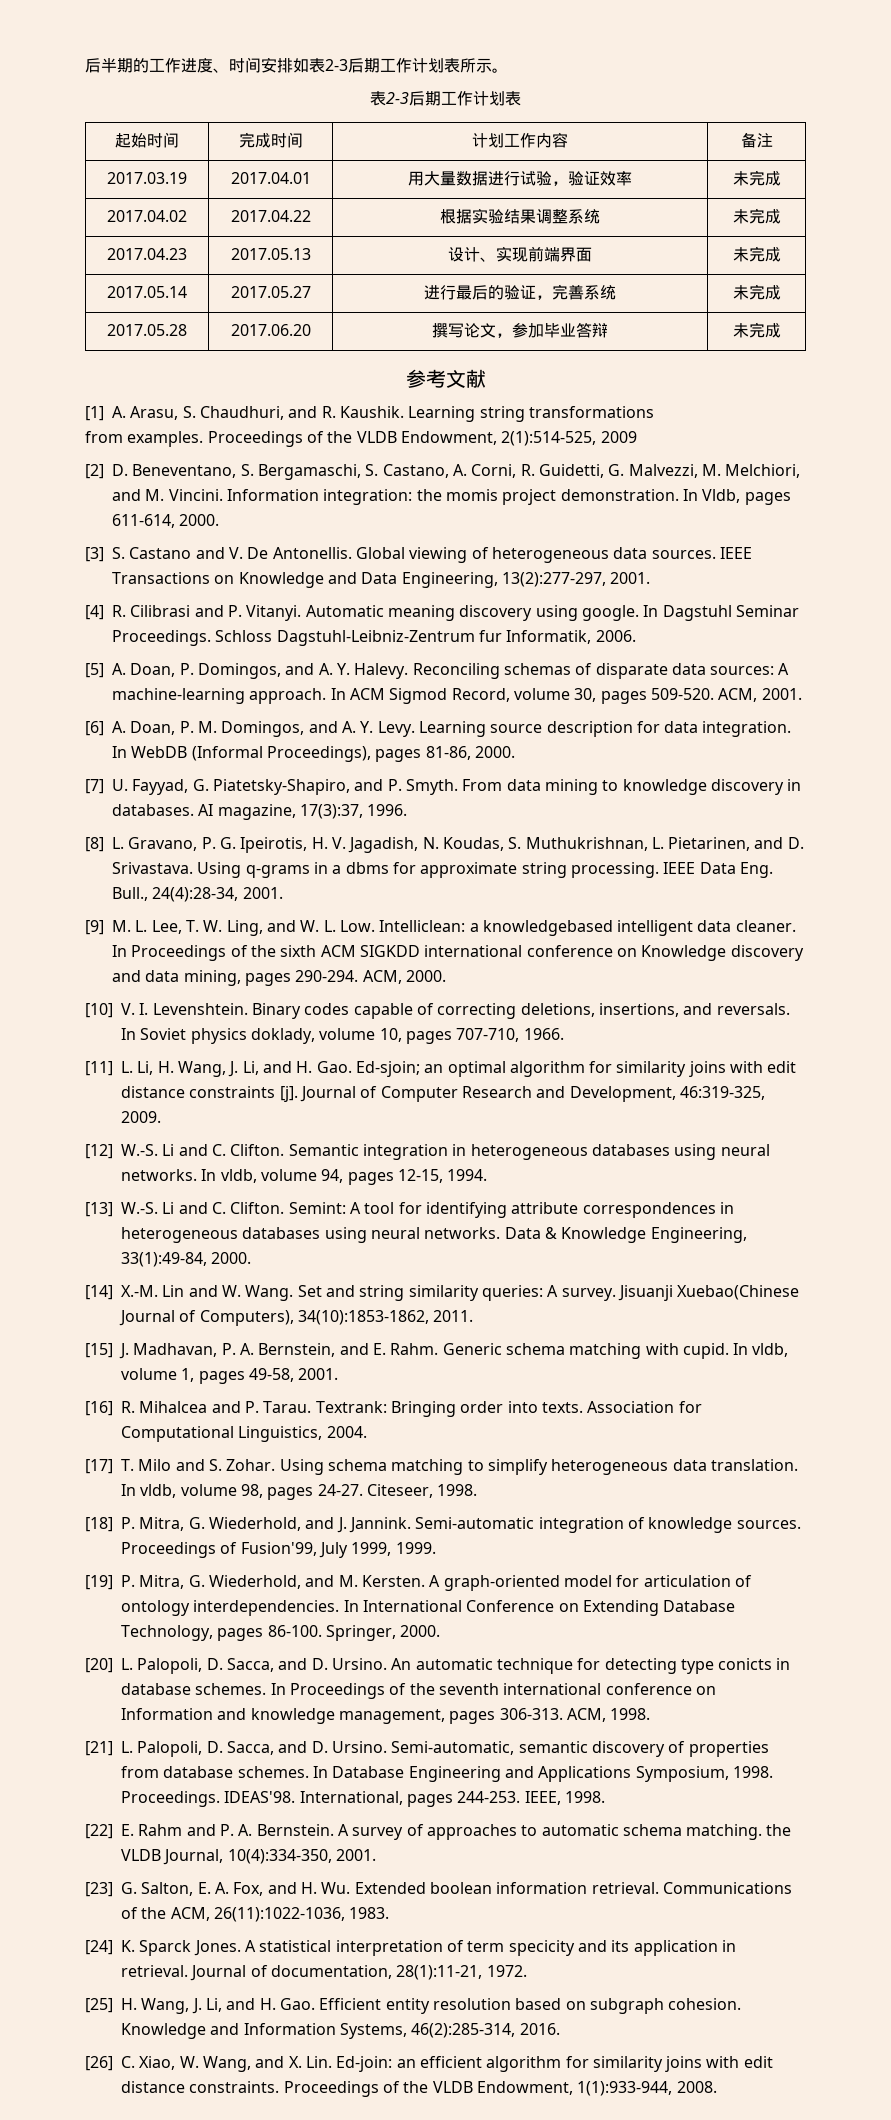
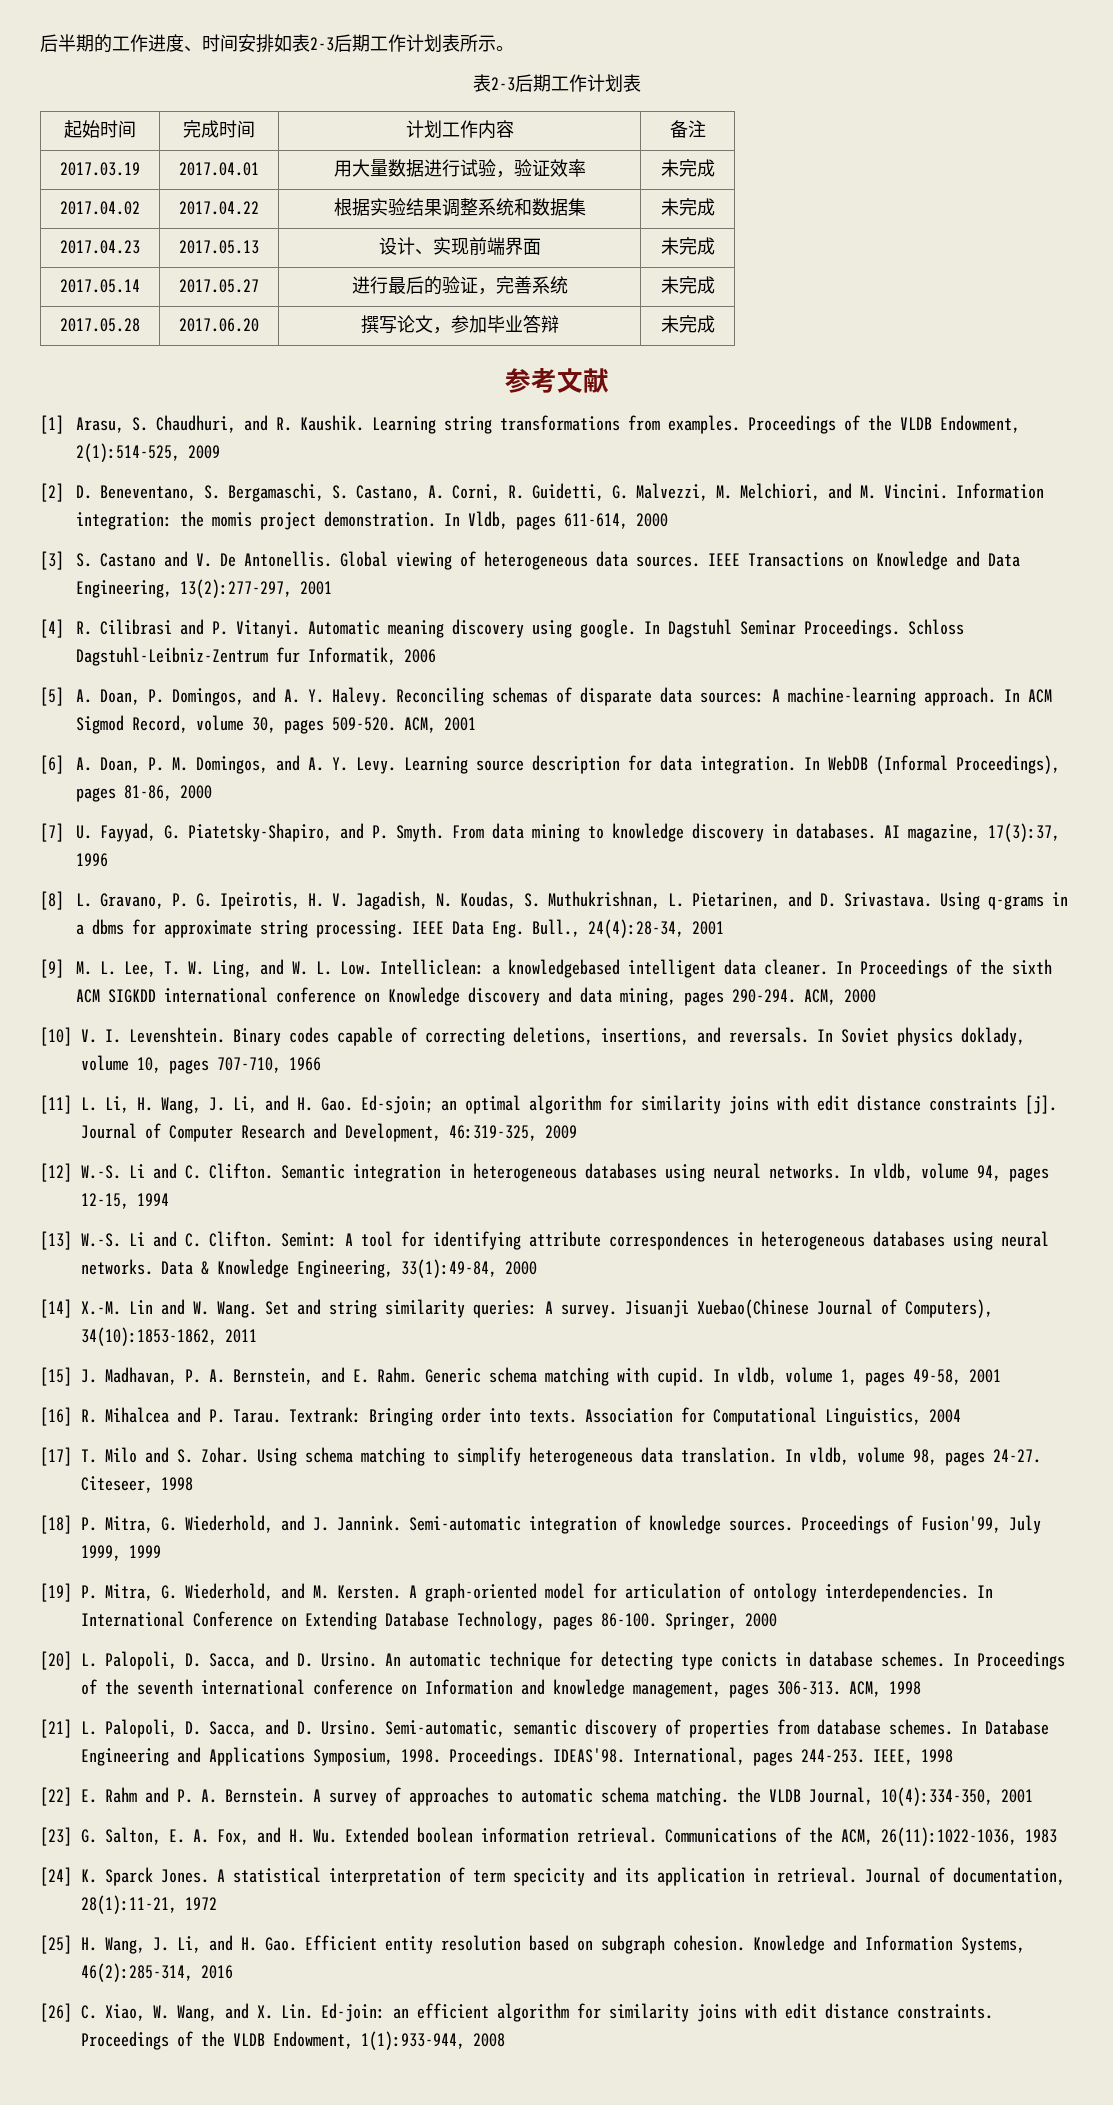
(600, 216) none -> [513,198,586,216] 和数据集
[112,406,126,418] A. -> (64, 424) none
(654, 412) // -> (620, 423) none
[179,514,220,526] 2000. -> [635,513,668,527] 2000
[610,572,651,584] 2001. -> [299,581,332,595] 2001
[595,630,636,642] 2006. -> [403,649,436,663] 2006
[761,688,802,700] 2001. -> [443,717,476,731] 2001
[474,746,515,758] 2000. -> [179,785,212,799] 2000
[367,804,408,816] 1996. -> [75,853,108,867] 1996
[242,887,283,899] 2001. -> [691,921,724,935] 2001
[405,970,446,982] 2000. -> [843,989,876,1003] 2000
[523,1028,564,1040] 1966. -> [289,1057,321,1071] 1966
[121,1111,161,1123] 2009. -> [545,1125,577,1139] 2009
[447,1169,488,1181] 1994. -> [137,1193,169,1206] 1994
[211,1252,252,1264] 2000. -> [505,1261,537,1275] 2000
[433,1310,474,1322] 2011. -> [225,1329,257,1343] 2011
[298,1368,339,1380] 2001. -> [969,1369,1001,1383] 2001
[326,1426,367,1438] 2004. -> [929,1409,961,1423] 2004
[437,1484,478,1496] 1998. -> [161,1477,193,1491] 1998
[395,1542,436,1554] 1999. -> [129,1545,161,1558] 1999
[400,1625,441,1637] 2000. -> [745,1613,777,1627] 2000
[610,1708,651,1720] 1998. -> [889,1681,921,1695] 1998
[564,1791,605,1803] 1998. -> [921,1749,953,1763] 1998
[335,1849,376,1861] 2001. -> [1001,1789,1033,1803] 2001
[349,1907,390,1919] 1983. -> [1025,1829,1057,1843] 1983
[486,1965,527,1977] 1972. -> [185,1897,217,1910] 1972
[519,2023,560,2035] 2016. -> [201,1965,233,1979] 2016
[676,2081,717,2093] 2008. -> [473,2033,505,2047] 2008

